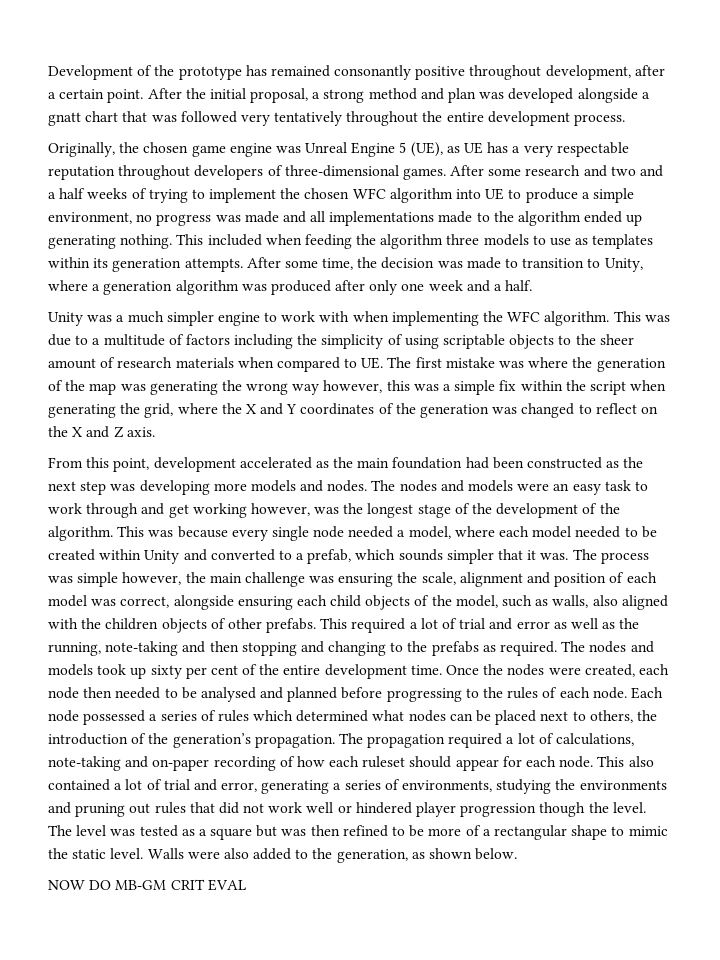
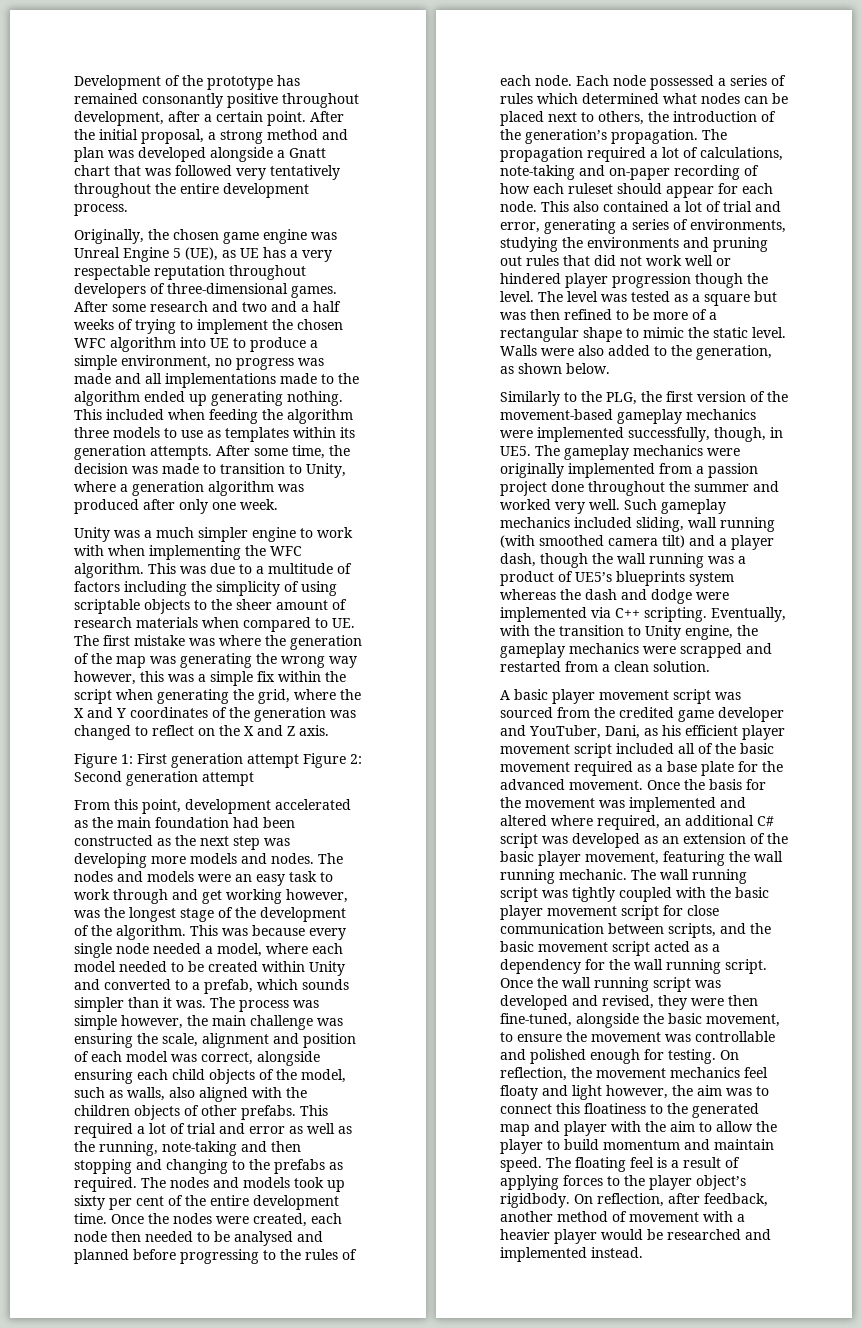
[48,112,81,126] gnatt -> [289,148,326,158] Gnatt
[428,280,533,292] week and a half. -> [240,499,278,510] week.
(155, 432) none -> [74,753,362,768] [74,771,254,786] // Figure 1: First generation attempt Figure 2: Second generation attempt
[498,549,524,560] that -> [128,997,159,1008] than
[48,879,246,891] NOW DO MB-GM CRIT EVAL -> [500,391,788,406] [500,409,756,424] [500,427,783,442] [500,445,740,460] [500,463,758,478] [500,481,779,496] [500,499,726,514] [500,517,775,532] [500,535,774,550] [500,553,746,568] [500,571,734,586] [500,589,729,604] [500,607,786,622] [500,625,758,640] [500,643,772,658] [500,661,710,672] [500,689,741,704] [500,707,784,722] [500,725,785,740] [500,743,774,758] [500,761,783,776] [500,779,766,790] [500,797,746,812] [500,815,774,830] [500,833,788,848] [500,851,783,866] [500,869,747,884] [500,887,769,902] [500,905,719,920] [500,923,771,938] [500,941,720,956] [500,959,767,974] [500,977,721,992] [500,995,758,1010] [500,1013,780,1028] [500,1031,775,1042] [500,1049,739,1064] [500,1067,768,1081] [500,1085,769,1100] [500,1103,759,1118] [500,1121,777,1136] [500,1139,774,1154] [500,1157,740,1172] [500,1175,746,1190] [500,1193,768,1208] [500,1211,745,1222] [500,1229,771,1244] [500,1247,643,1262] Similarly to the PLG, the first version of the movement-based gameplay mechanics were implemented successfully, though, in UE5. The gameplay mechanics were originally implemented from a passion project done throughout the summer and worked very well. Such gameplay mechanics included sliding, wall running (with smoothed camera tilt) and a player dash, though the wall running was a product of UE5’s blueprints system whereas the dash and dodge were implemented via C++ scripting. Eventually, with the transition to Unity engine, the gameplay mechanics were scrapped and restarted from a clean solution. // A basic player movement script was sourced from the credited game developer and YouTuber, Dani, as his efficient player movement script included all of the basic movement required as a base plate for the advanced movement. Once the basis for the movement was implemented and altered where required, an additional C# script was developed as an extension of the basic player movement, featuring the wall running mechanic. The wall running script was tightly coupled with the basic player movement script for close communication between scripts, and the basic movement script acted as a dependency for the wall running script. Once the wall running script was developed and revised, they were then fine-tuned, alongside the basic movement, to ensure the movement was controllable and polished enough for testing. On reflection, the movement mechanics feel floaty and light however, the aim was to connect this floatiness to the generated map and player with the aim to allow the player to build momentum and maintain speed. The floating feel is a result of applying forces to the player object’s rigidbody. On reflection, after feedback, another method of movement with a heavier player would be researched and implemented instead.

